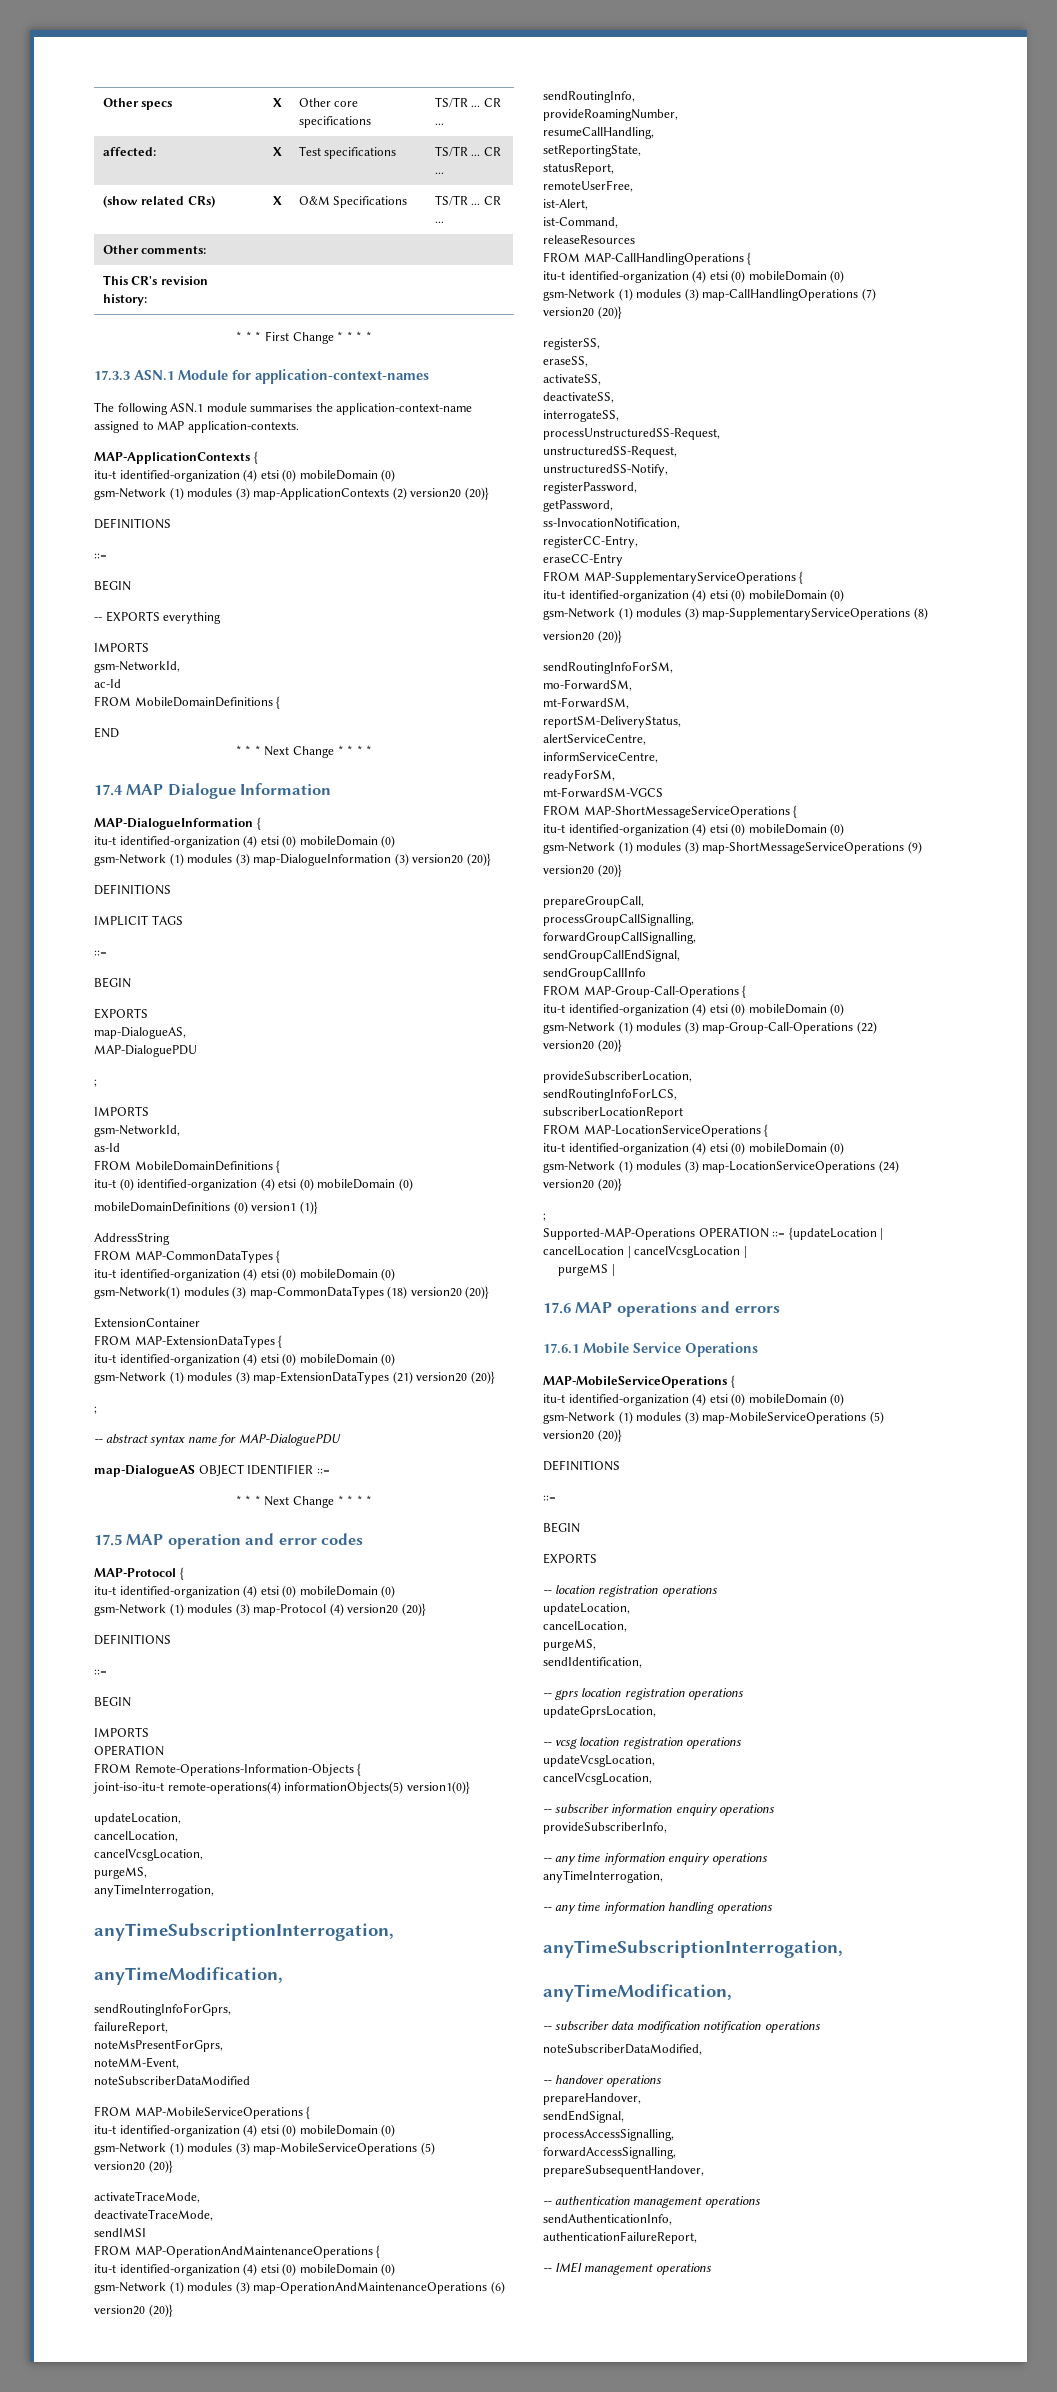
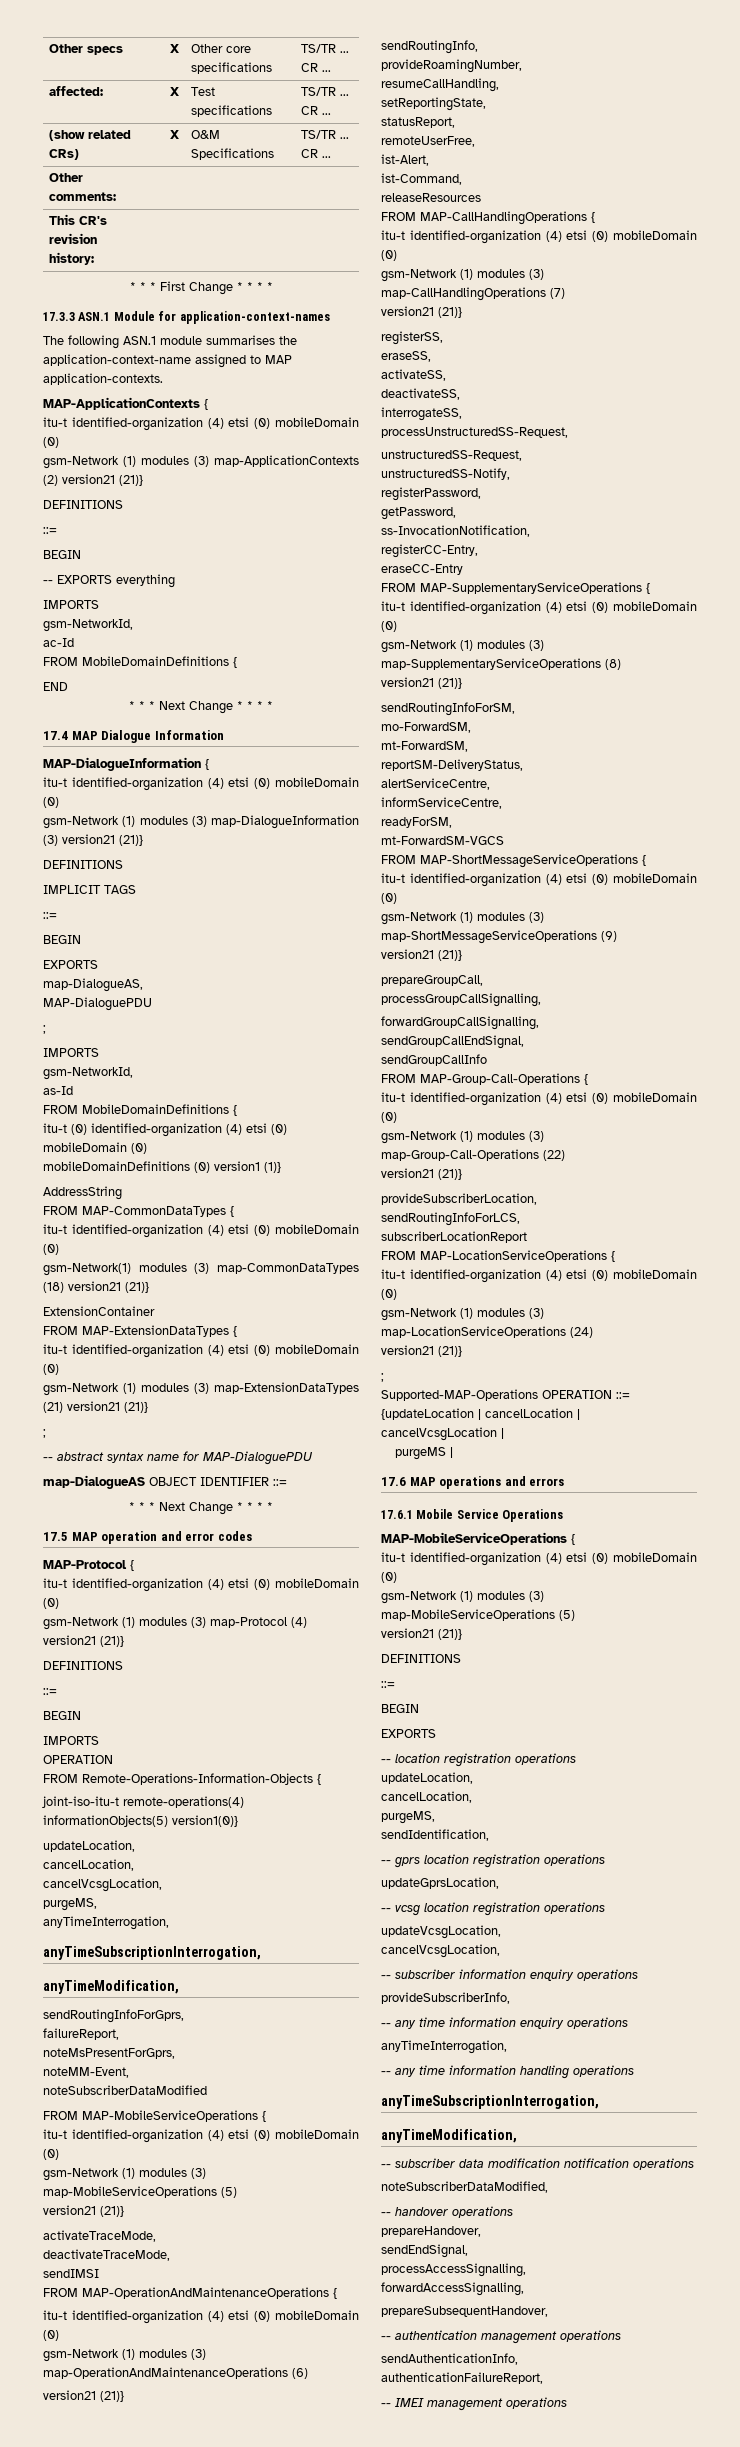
[410,487,489,500] version20 (20)} -> [62,474,143,486] version21 (21)}
[412,853,491,866] version20 (20)} -> [62,834,143,846] version21 (21)}
[410,1286,490,1299] version20 (20)} -> [68,1281,149,1293] version21 (21)}
[416,1371,495,1384] version20 (20)} -> [67,1401,148,1413] version21 (21)}
[347,1603,426,1616] version20 (20)} -> [43,1635,124,1647] version21 (21)}
[94,2160,173,2173] version20 (20)} -> [43,2205,124,2217] version21 (21)}
[94,2304,173,2317] version20 (20)} -> [43,2390,124,2402] version21 (21)}
[543,306,622,319] version20 (20)} -> [381,306,462,318] version21 (21)}
[543,630,622,643] version20 (20)} -> [381,677,462,689] version21 (21)}
[543,864,622,877] version20 (20)} -> [381,949,462,961] version21 (21)}
[543,1039,622,1052] version20 (20)} -> [381,1168,462,1180] version21 (21)}
[543,1178,622,1191] version20 (20)} -> [381,1345,462,1357] version21 (21)}
[543,1429,622,1442] version20 (20)} -> [381,1628,462,1640] version21 (21)}

